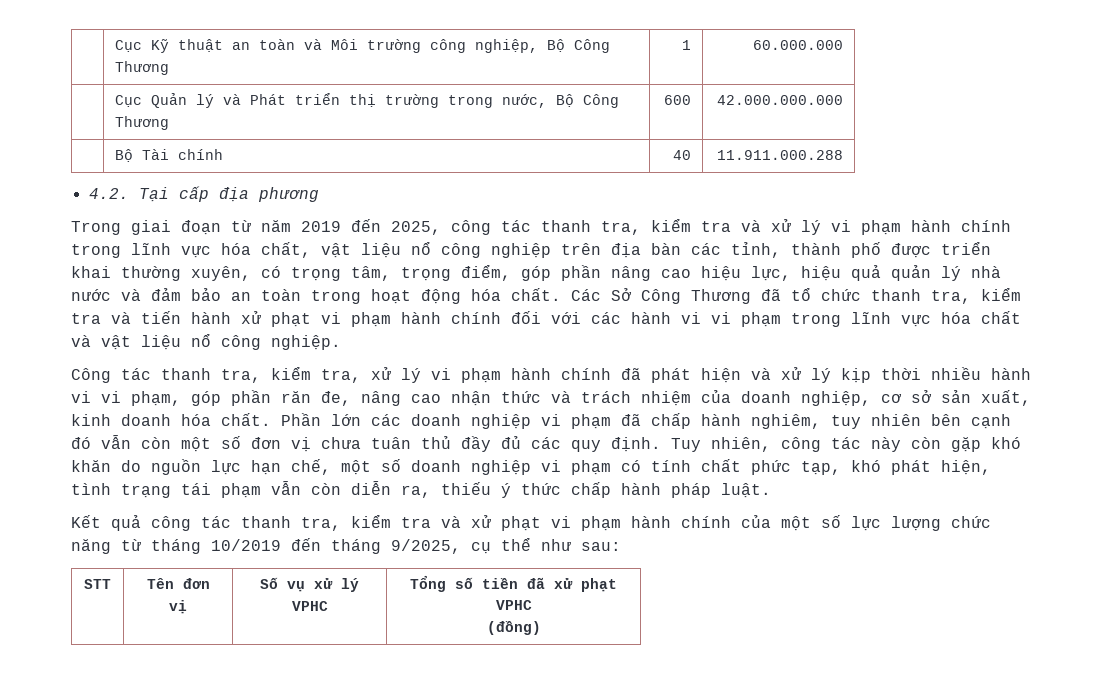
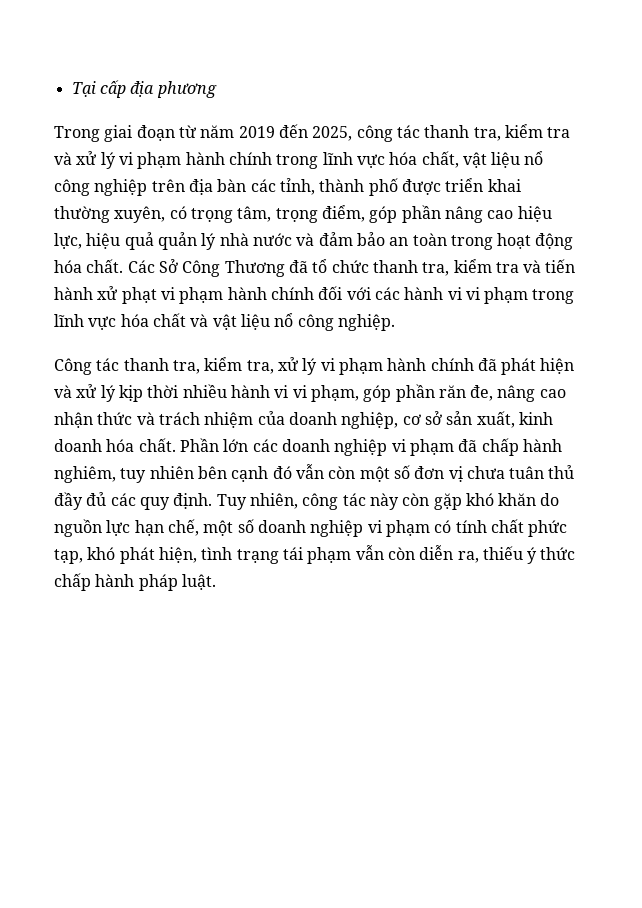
[115,39,611,53] [115,61,170,75] [681,40,691,50] [752,40,843,50] [115,93,620,108] [115,116,170,130] [663,95,691,105] [716,95,843,105] [115,149,224,162] [672,150,691,160] [716,150,843,160] [88,188,129,199] | Cục Kỹ thuật an toàn và Môi trường công nghiệp, Bộ Công Thương | 1 | 60.000.000 // | Cục Quản lý và Phát triển thị trường trong nước, Bộ Công Thương | 600 | 42.000.000.000 // | Bộ Tài chính | 40 | 11.911.000.288 // 4.2. -> (71, 89) none
[71,515,991,531] [71,538,621,554] [84,579,111,589] [146,578,210,589] [169,600,187,614] [260,577,359,592] [291,601,328,611] [410,575,617,592] [495,600,532,610] [486,621,541,635] // Kết quả công tác thanh tra, kiểm tra và xử phạt vi phạm hành chính của một số lực lượng chức năng từ tháng 10/2019 đến tháng 9/2025, cụ thể như sau: // STT | Tên đơn vị | Số vụ xử lý VPHC | Tổng số tiền đã xử phạt VPHC // (đồng) -> (216, 582) none

